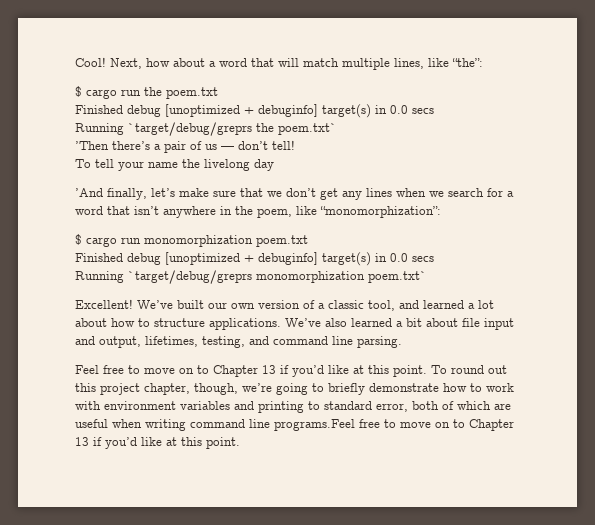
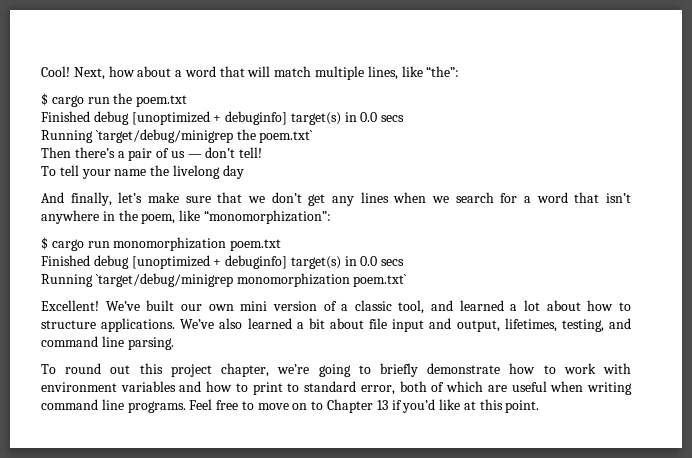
[128,122,252,136] `target/debug/greprs -> [95,129,233,143] `target/debug/minigrep
[75,141,109,150] ’Then -> [41,147,71,158] Then
[75,188,103,197] ’And -> [41,192,64,203] And
[128,270,252,284] `target/debug/greprs -> [95,273,233,287] `target/debug/minigrep
(255, 306) none -> [240,301,268,311] mini
(402, 342) none -> [41,363,631,377] [41,381,633,395] [41,399,186,413] To round out this project chapter, we’re going to briefly demonstrate how to work with environment variables and how to print to standard error, both of which are useful when writing command line programs.
[431,365,507,374] [75,383,514,395] [75,401,511,413] [75,419,514,431] [75,437,240,449] To round out this project chapter, though, we’re going to briefly demonstrate how to work with environment variables and printing to standard error, both of which are useful when writing command line programs.Feel free to move on to Chapter 13 if you’d like at this point. -> (540, 406) none

